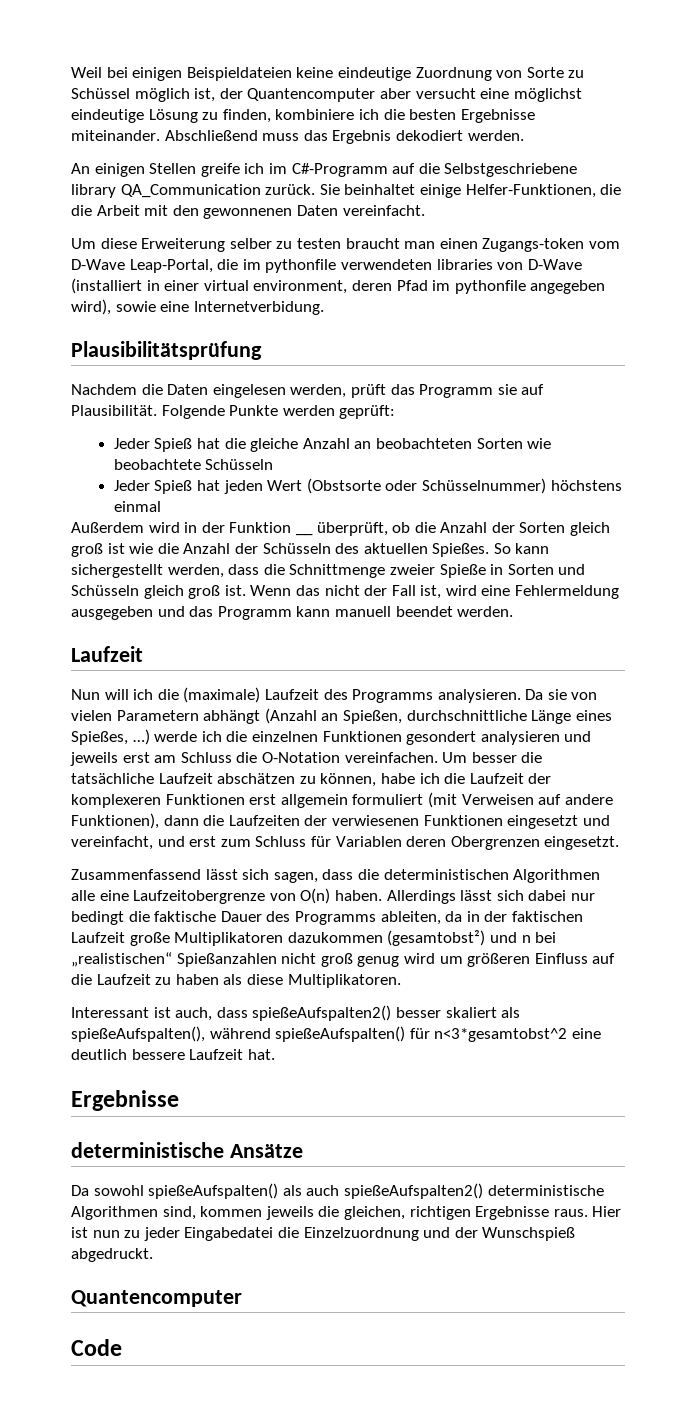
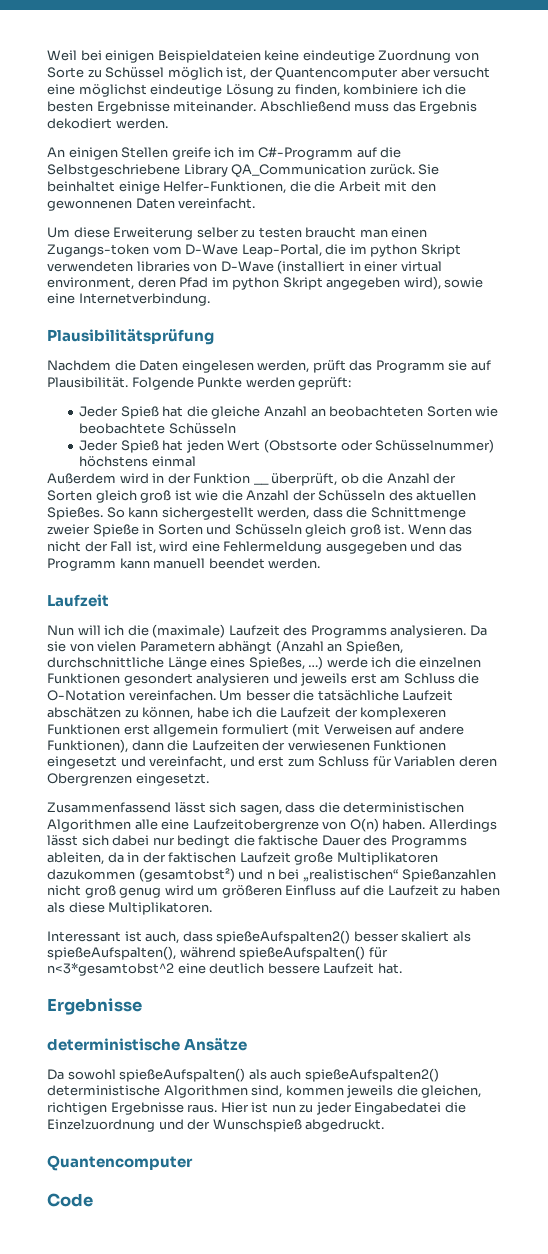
[71,184,116,198] library -> [183,164,228,177] Library
[265,259,337,273] pythonfile -> [370,244,461,257] python Skript
[454,280,526,294] pythonfile -> [232,277,323,290] python Skript
[193,301,324,315] Internetverbidung. -> [78,293,210,306] Internetverbindung.

